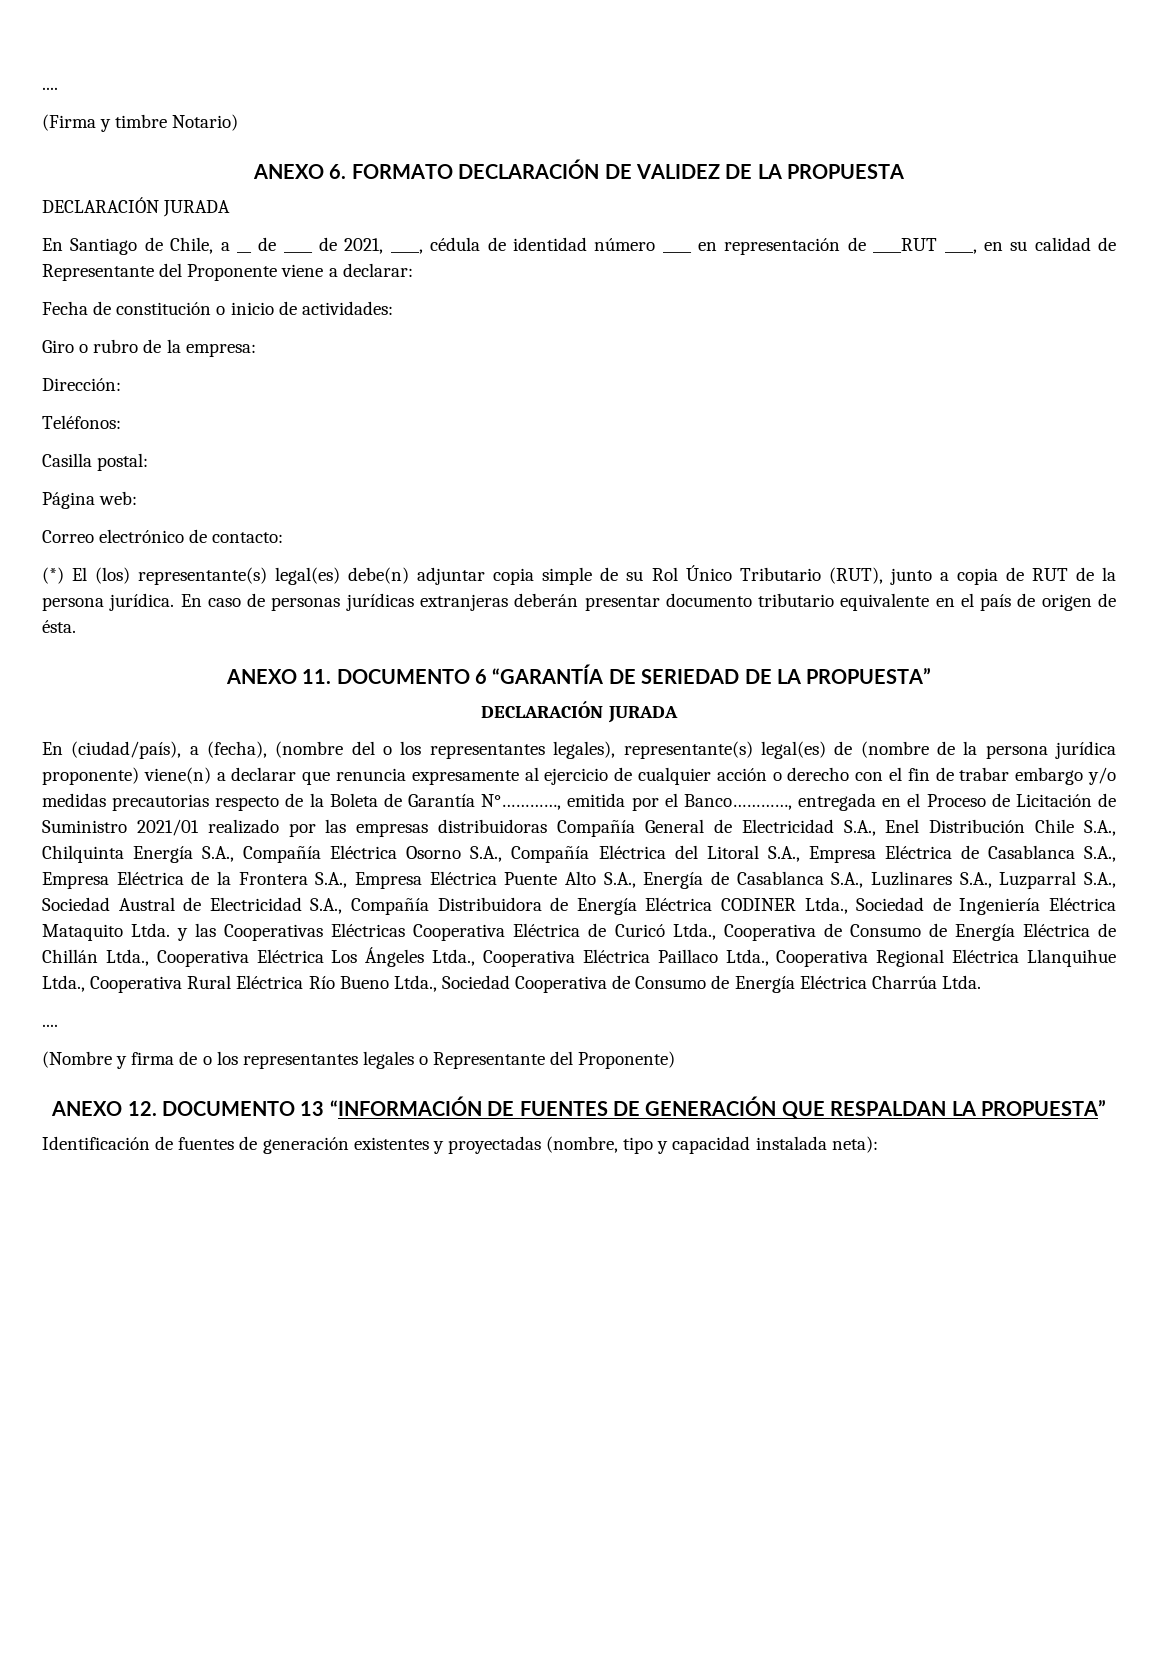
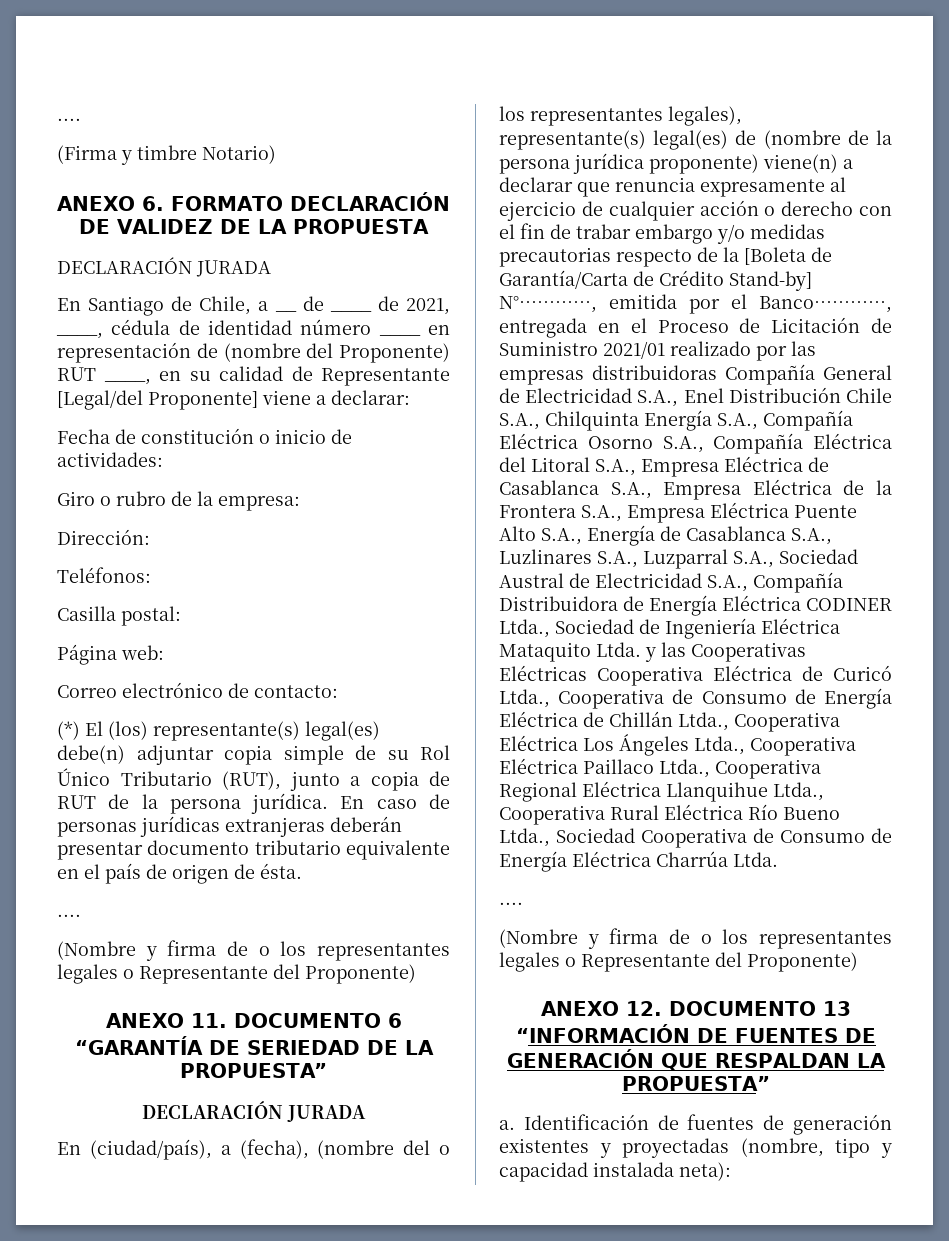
[873,238,938,253] ____RUT -> [223,343,450,363] [57,367,96,381] (nombre del Proponente) RUT
[159,263,278,281] del Proponente -> [57,390,258,410] [Legal/del Proponente]
(76, 626) none -> [57,914,81,917] [57,940,450,961] [57,964,416,984] // .... // (Nombre y firma de o los representantes legales o Representante del Proponente)
[329,793,476,807] Boleta de Garantía -> [744,247,832,265] [499,270,812,291] [Boleta de Garantía/Carta de Crédito Stand-by]
(1106, 1107) none -> [499,1120,515,1130] a.

